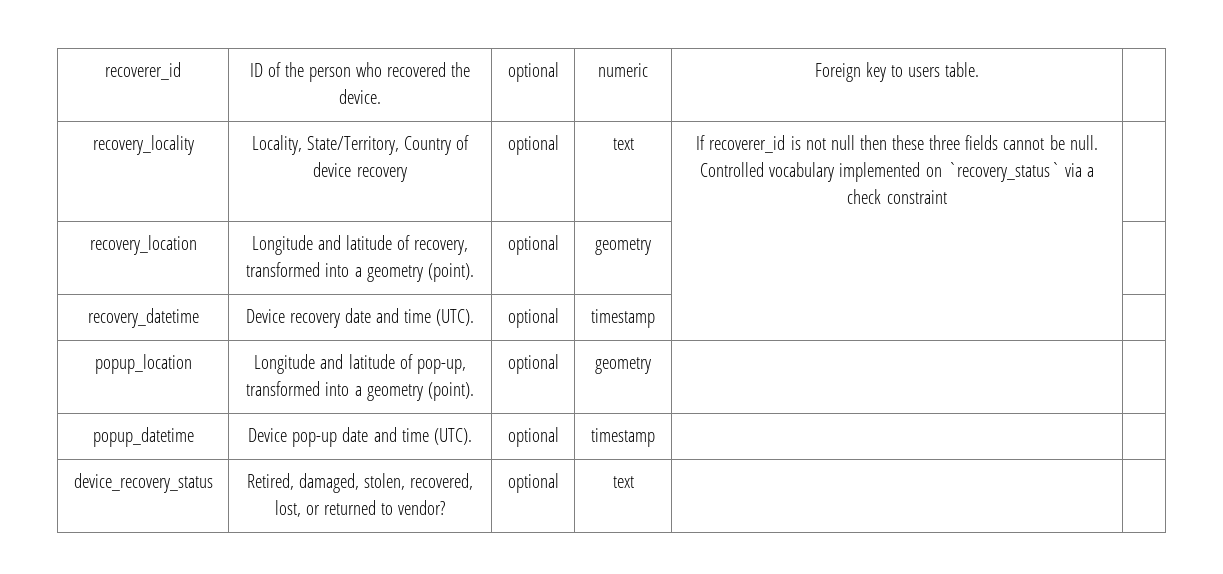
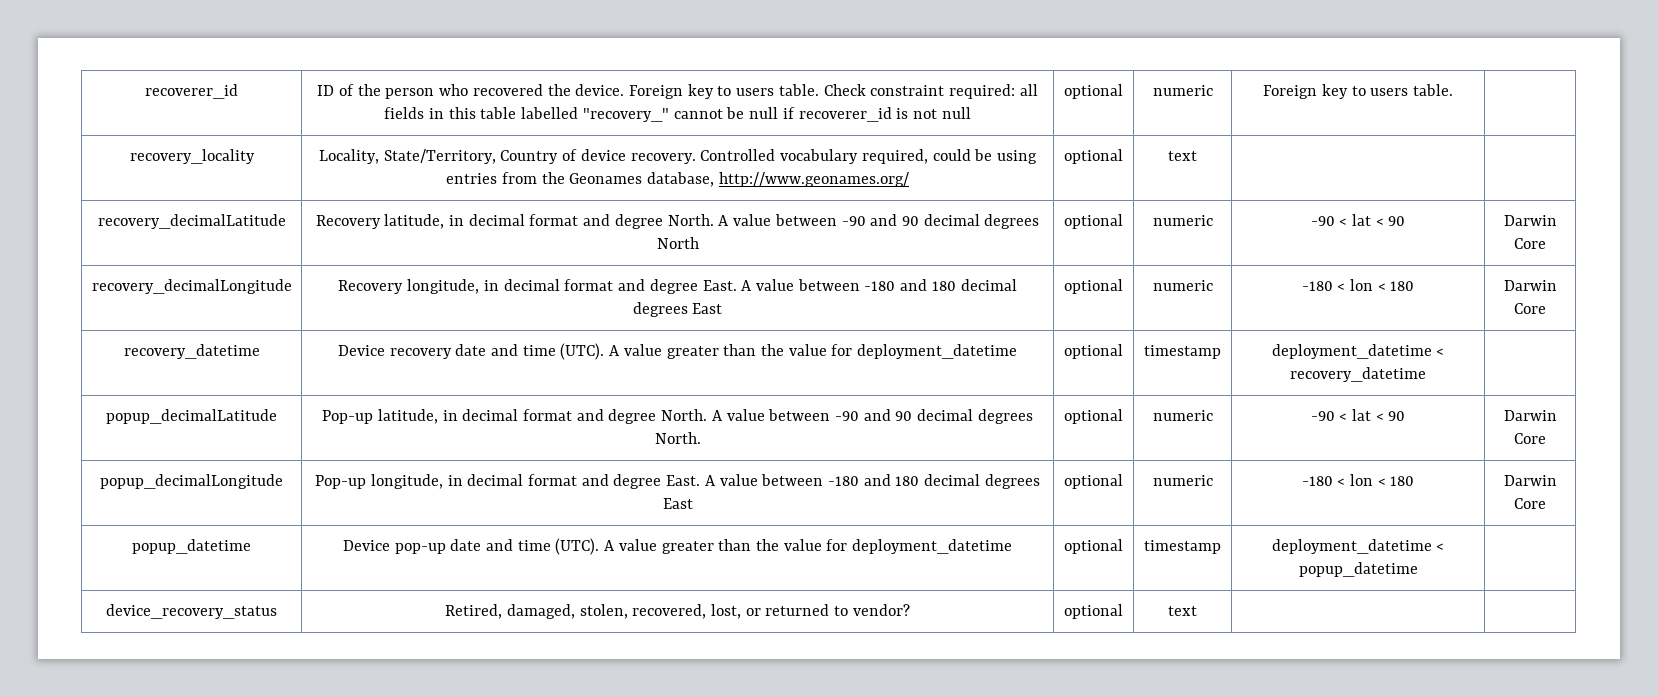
(381, 96) none -> [629,84,1038,99] [384,107,971,122] Foreign key to users table. Check constraint required: all fields in this table labelled "recovery_" cannot be null if recoverer_id is not null
[356,167,407,182] [507,135,559,155] [612,138,634,150] [696,135,1098,153] [700,162,1094,182] [847,189,947,204] [89,235,197,255] [251,235,469,255] [246,262,474,282] [507,235,559,255] [595,238,651,255] recovery | optional | text | If recoverer_id is not null then these three fields cannot be null. Controlled vocabulary implemented on `recovery_status` via a check constraint | // recovery_location | Longitude and latitude of recovery, transformed into a geometry (point). | optional | geometry | | -> [630,149,1037,164] [446,172,909,187] [1064,149,1123,164] [1168,151,1197,161] [97,214,286,229] [315,214,1040,229] [656,237,699,249] [1064,214,1123,229] [1152,215,1213,226] [1310,214,1406,226] [1503,215,1557,226] [1514,238,1546,249] [91,279,292,294] [338,279,1017,294] [632,302,723,317] [1064,279,1123,294] [1152,280,1213,291] [1301,279,1415,291] [1503,280,1557,291] [1514,303,1546,314] recovery. Controlled vocabulary required, could be using entries from the Geonames database, http://www.geonames.org/ | optional | text | | // recovery_decimalLatitude | Recovery latitude, in decimal format and degree North. A value between -90 and 90 decimal degrees North | optional | numeric | -90 < lat < 90 | Darwin Core // recovery_decimalLongitude | Recovery longitude, in decimal format and degree East. A value between -180 and 180 decimal degrees East | optional | numeric | -180 < lon < 180 | Darwin Core
[507,308,559,328] [591,309,655,328] [94,354,192,374] [254,354,466,374] [246,381,474,401] [507,354,559,374] [595,357,651,374] | optional | timestamp | | // popup_location | Longitude and latitude of pop-up, transformed into a geometry (point). | optional | geometry | | -> [609,344,1018,359] [1064,344,1123,359] [1144,345,1221,359] [1271,344,1445,359] [1290,367,1426,382] [106,409,277,424] [322,409,1033,424] [654,432,701,444] [1064,409,1123,424] [1152,410,1213,421] [1310,409,1406,421] [1503,410,1557,421] [1514,433,1546,444] [100,474,283,489] [315,474,1040,489] [662,498,693,509] [1064,474,1123,489] [1152,475,1213,486] [1301,474,1415,486] [1503,475,1557,486] [1514,498,1546,509] A value greater than the value for deployment_datetime | optional | timestamp | deployment_datetime < recovery_datetime | // popup_decimalLatitude | Pop-up latitude, in decimal format and degree North. A value between -90 and 90 decimal degrees North. | optional | numeric | -90 < lat < 90 | Darwin Core // popup_decimalLongitude | Pop-up longitude, in decimal format and degree East. A value between -180 and 180 decimal degrees East | optional | numeric | -180 < lon < 180 | Darwin Core
[507,427,559,447] [591,428,655,447] | optional | timestamp | -> [604,539,1013,554] [1064,539,1123,554] [1144,540,1221,554] [1271,539,1445,554] [1298,562,1418,577] A value greater than the value for deployment_datetime | optional | timestamp | deployment_datetime < popup_datetime

